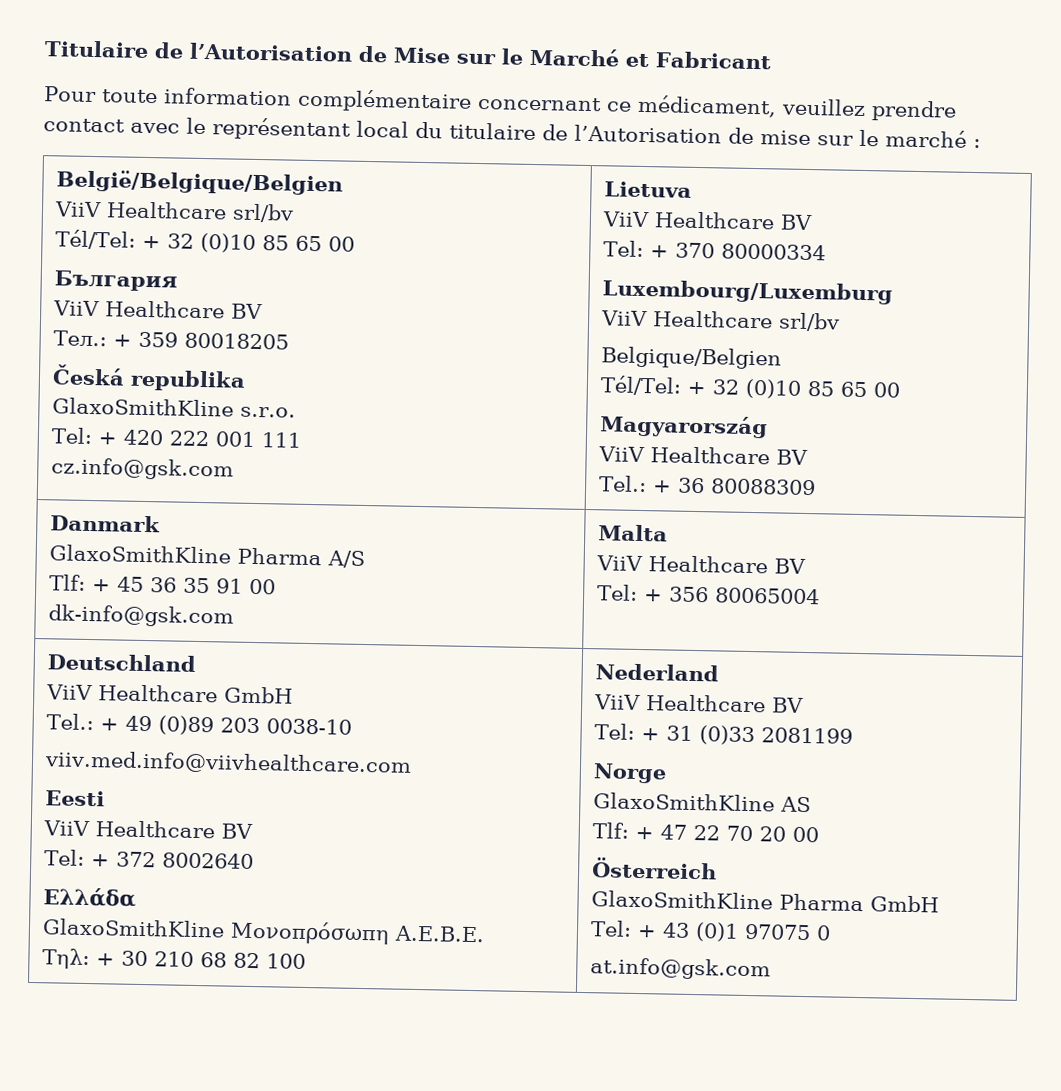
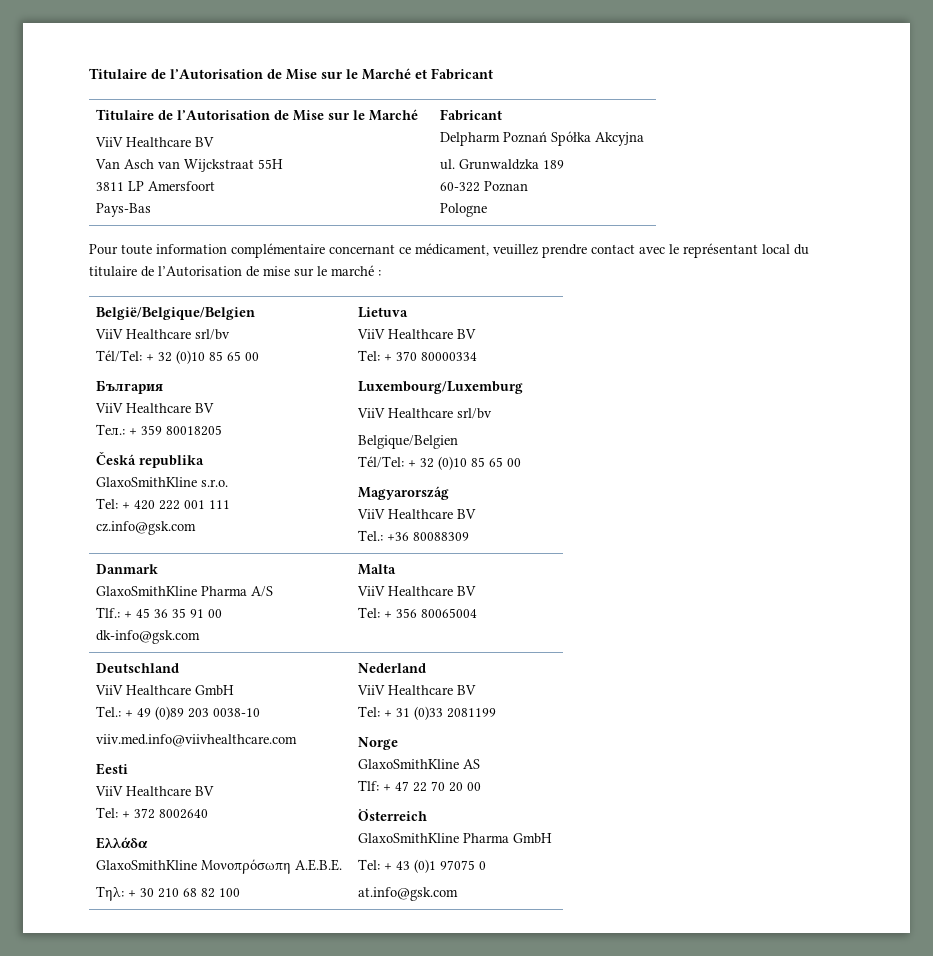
(771, 60) none -> [95,109,418,121] [94,137,214,147] [94,159,283,172] [95,181,215,191] [95,203,151,217] [439,109,502,121] [439,131,644,146] [439,159,564,170] [439,181,528,192] [439,203,487,217] // Titulaire de l’Autorisation de Mise sur le Marché // ViiV Healthcare BV // Van Asch van Wijckstraat 55H // 3811 LP Amersfoort // Pays-Bas | Fabricant // Delpharm Poznań Spółka Akcyjna // ul. Grunwaldzka 189 // 60-322 Poznan // Pologne
[652,477,706,494] + 36 -> [386,532,409,541] +36
[49,574,87,591] Tlf: -> [95,607,120,618] Tlf.:

